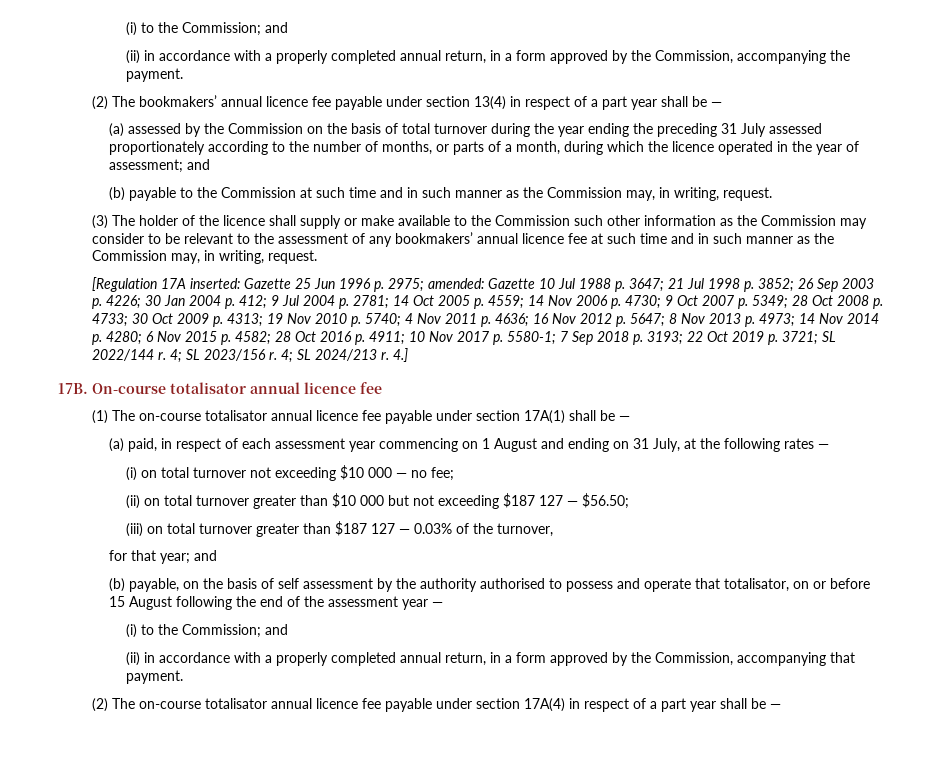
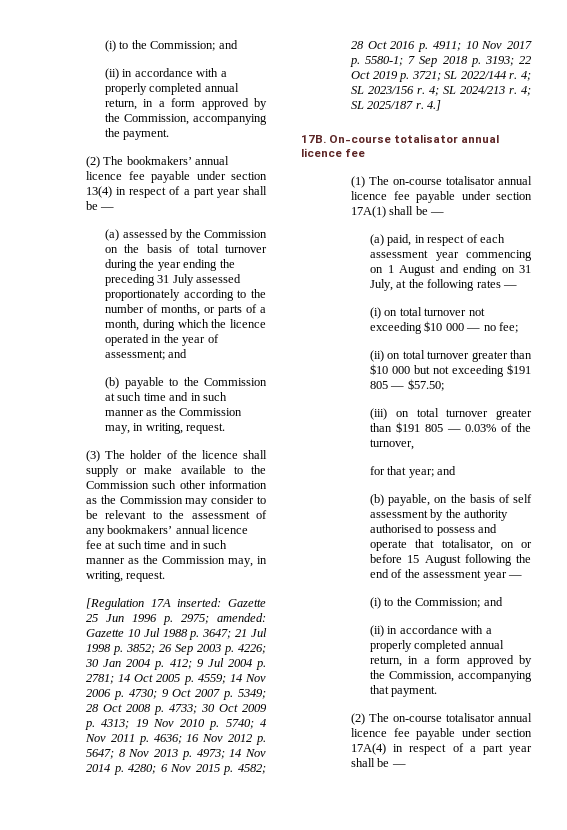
(389, 356) none -> [521,86,531,96] [350,101,424,109] 4; SL 2025/187 r.
[502,493,629,509] $187 127 — $56.50; -> [507,364,531,375] [370,379,444,391] $191 805 — $57.50;
[334,521,395,536] $187 127 -> [395,422,443,433] $191 805

